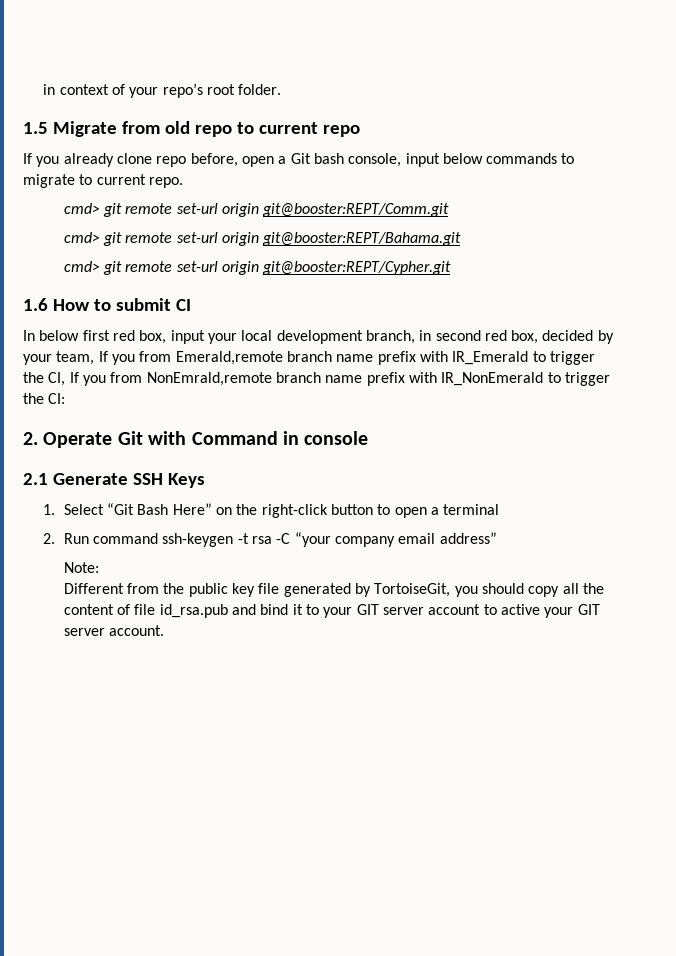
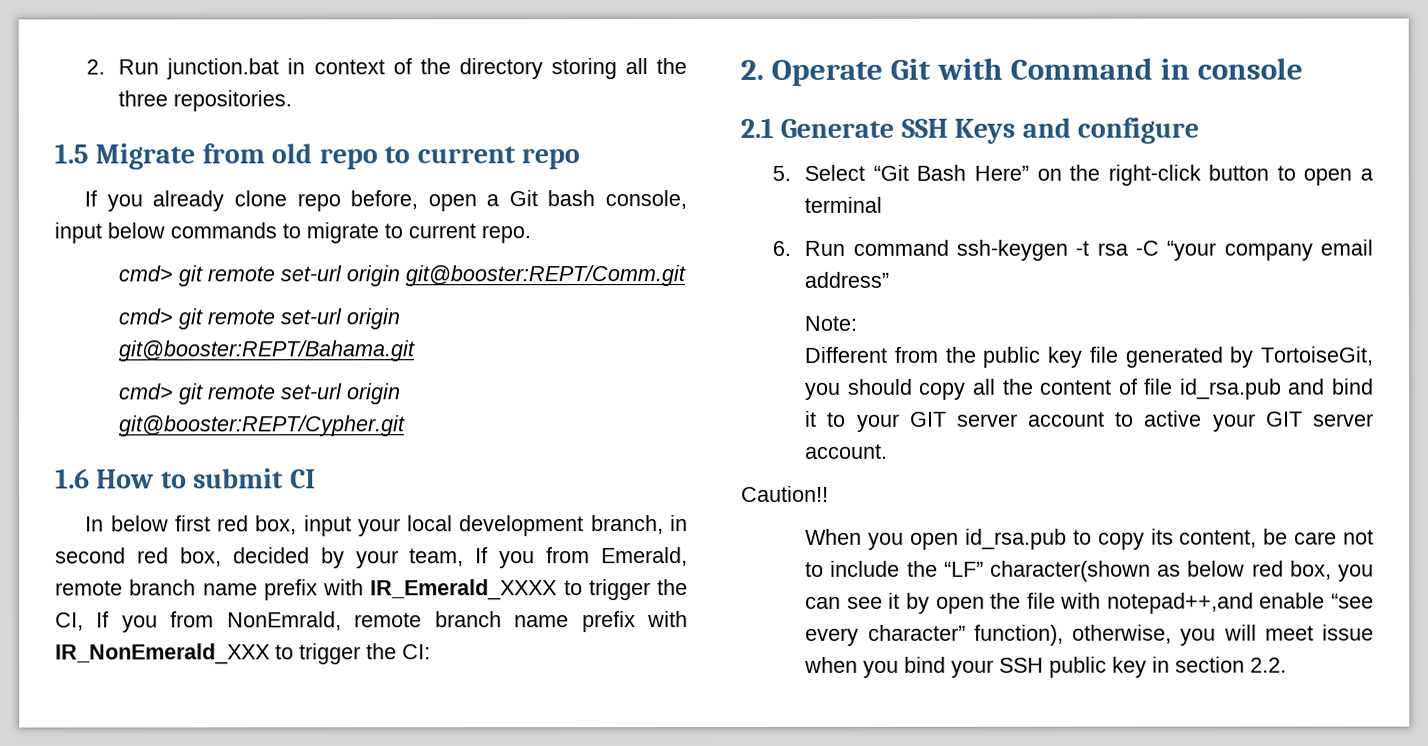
[43,83,282,98] in context of your repo’s root folder. -> [86,58,687,80] [118,90,293,112] 2. Run junction.bat in context of the directory storing all the three repositories.
[175,351,529,365] Emerald,remote branch name prefix with IR_Emerald -> [600,547,688,567] [55,579,558,601] Emerald, remote branch name prefix with IR_Emerald_XXXX
[146,372,544,386] NonEmrald,remote branch name prefix with IR_NonEmerald -> [226,611,688,633] [55,643,270,665] NonEmrald, remote branch name prefix with IR_NonEmerald_XXX
[43,504,56,515] // 1. -> [1021,117,1200,144] [772,165,792,181] and configure // 5.
[43,533,56,544] 2. -> [772,240,792,256] 6.
(165, 630) none -> [741,485,829,502] [805,528,1374,550] [805,560,1374,582] [805,592,1374,614] [805,624,1374,646] [804,656,1288,678] // Caution!! // When you open id_rsa.pub to copy its content, be care not to include the “LF” character(shown as below red box, you can see it by open the file with notepad++,and enable “see every character” function), otherwise, you will meet issue when you bind your SSH public key in section 2.2.

